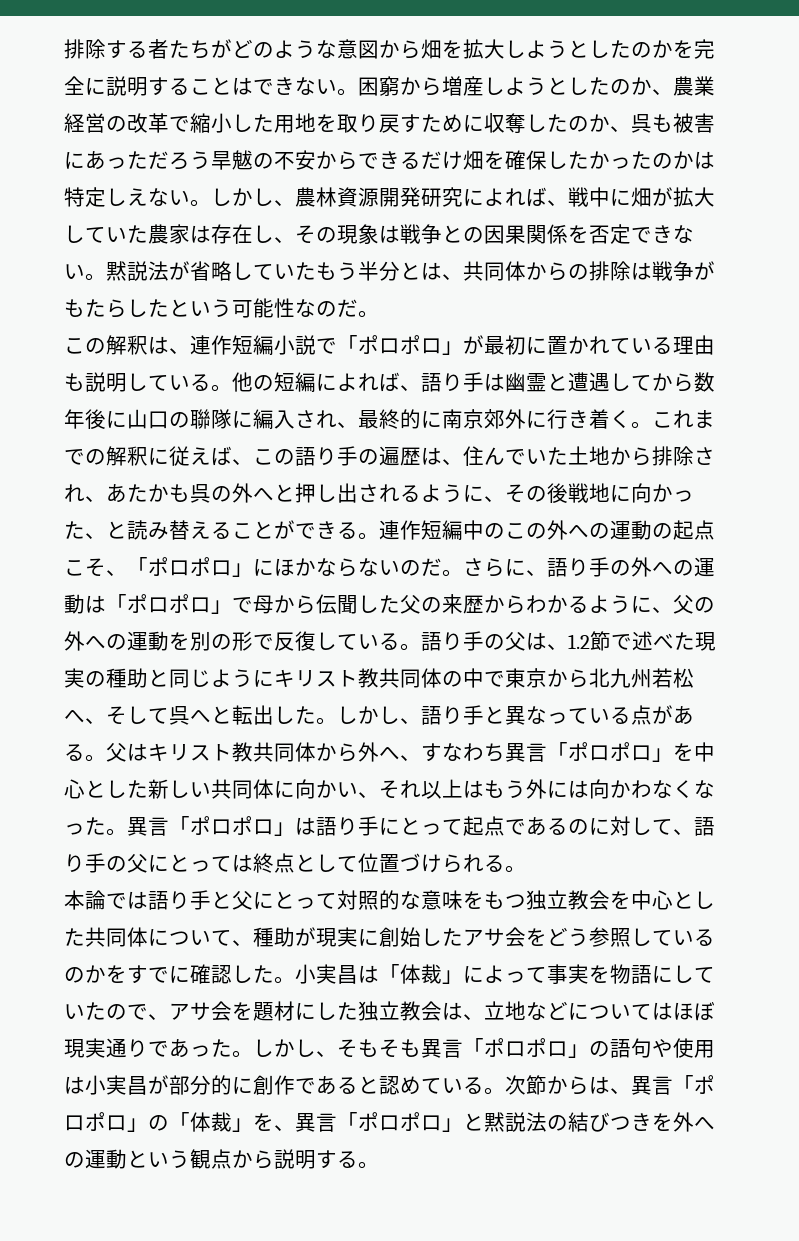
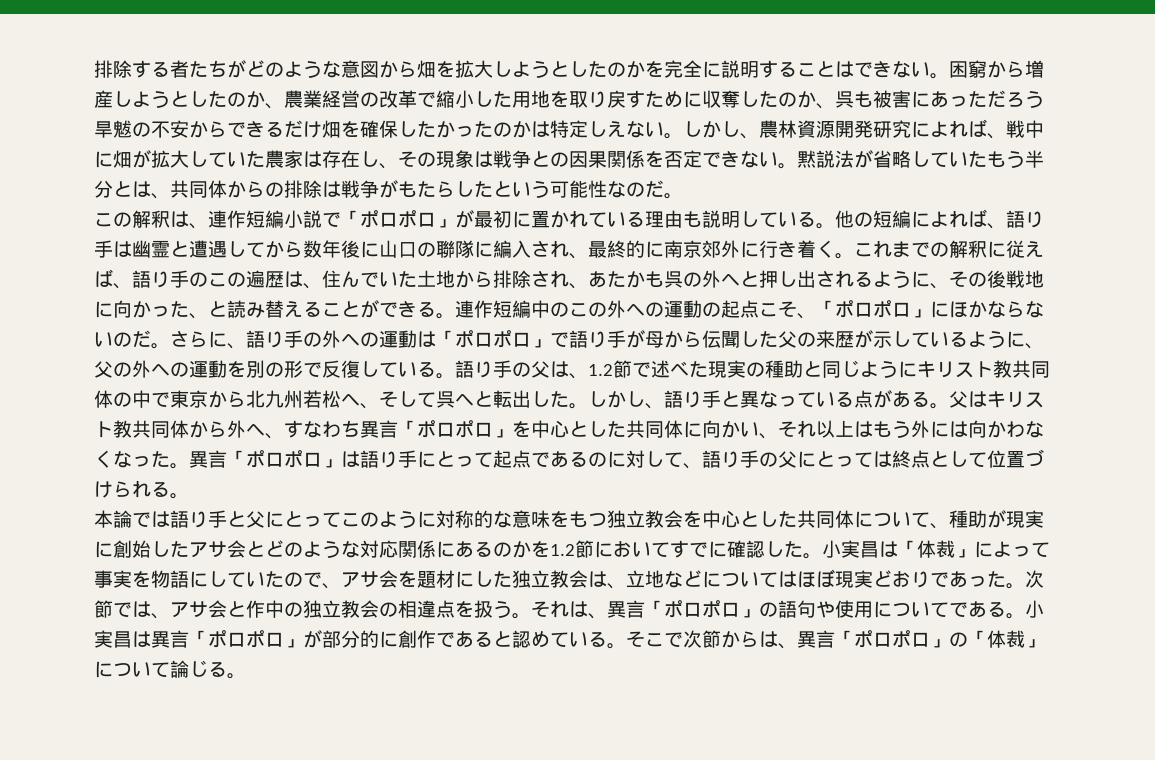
[253,446,379,466] この語り手の -> [132,270,246,288] 語り手のこの
(253, 605) none -> [569,330,645,348] 語り手が
[484,595,568,614] からわか -> [854,330,949,348] が示してい
[148,779,211,799] 新しい -> (626, 429) none
[337,890,379,910] 対照 -> [341,510,474,528] このように対称
[526,927,715,947] [64,965,127,983] をどう参照しているのかを -> [246,540,670,558] とどのような対応関係にあるのかを1.2節において
[106,1038,127,1058] 通 -> [873,570,911,587] どお
[253,1039,421,1058] しかし、そもそも -> [1025,570,1044,588] [94,600,607,619] 次節では、アサ会と作中の独立教会の相違点を扱う。それは、
[64,1075,148,1095] は小実昌 -> [873,600,1044,619] [94,630,303,648] についてである。小実昌は異言「ポロポロ」
(505, 1091) none -> [626,631,683,647] そこで
[253,1112,715,1132] [64,1149,337,1169] を、異言「ポロポロ」と黙説法の結びつきを外への運動という観点から説明す -> [94,660,208,678] について論じ

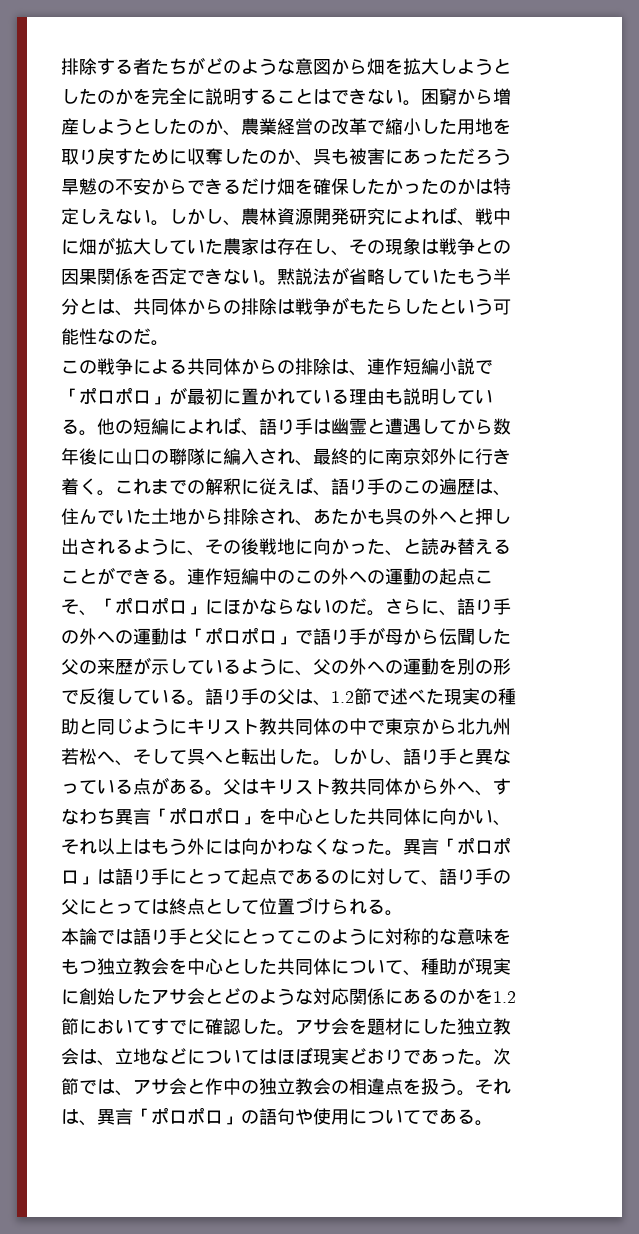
[132,210,170,228] 解釈 -> [97,358,331,375] 戦争による共同体からの排除
[822,540,1050,558] [94,570,341,589] 小実昌は「体裁」によって事実を物語にしていたので、 -> (295, 1033) none
[1025,600,1044,618] [94,630,1044,649] [94,660,246,679] 小実昌は異言「ポロポロ」が部分的に創作であると認めている。そこで次節からは、異言「ポロポロ」の「体裁」について論じる。 -> (493, 1123) none

